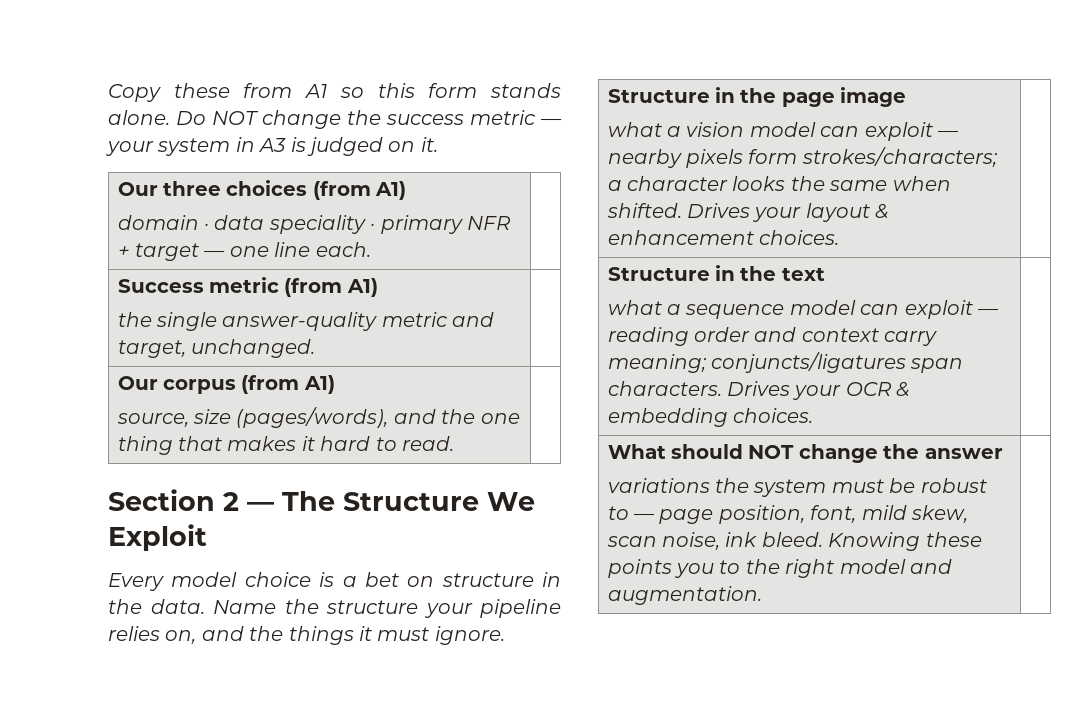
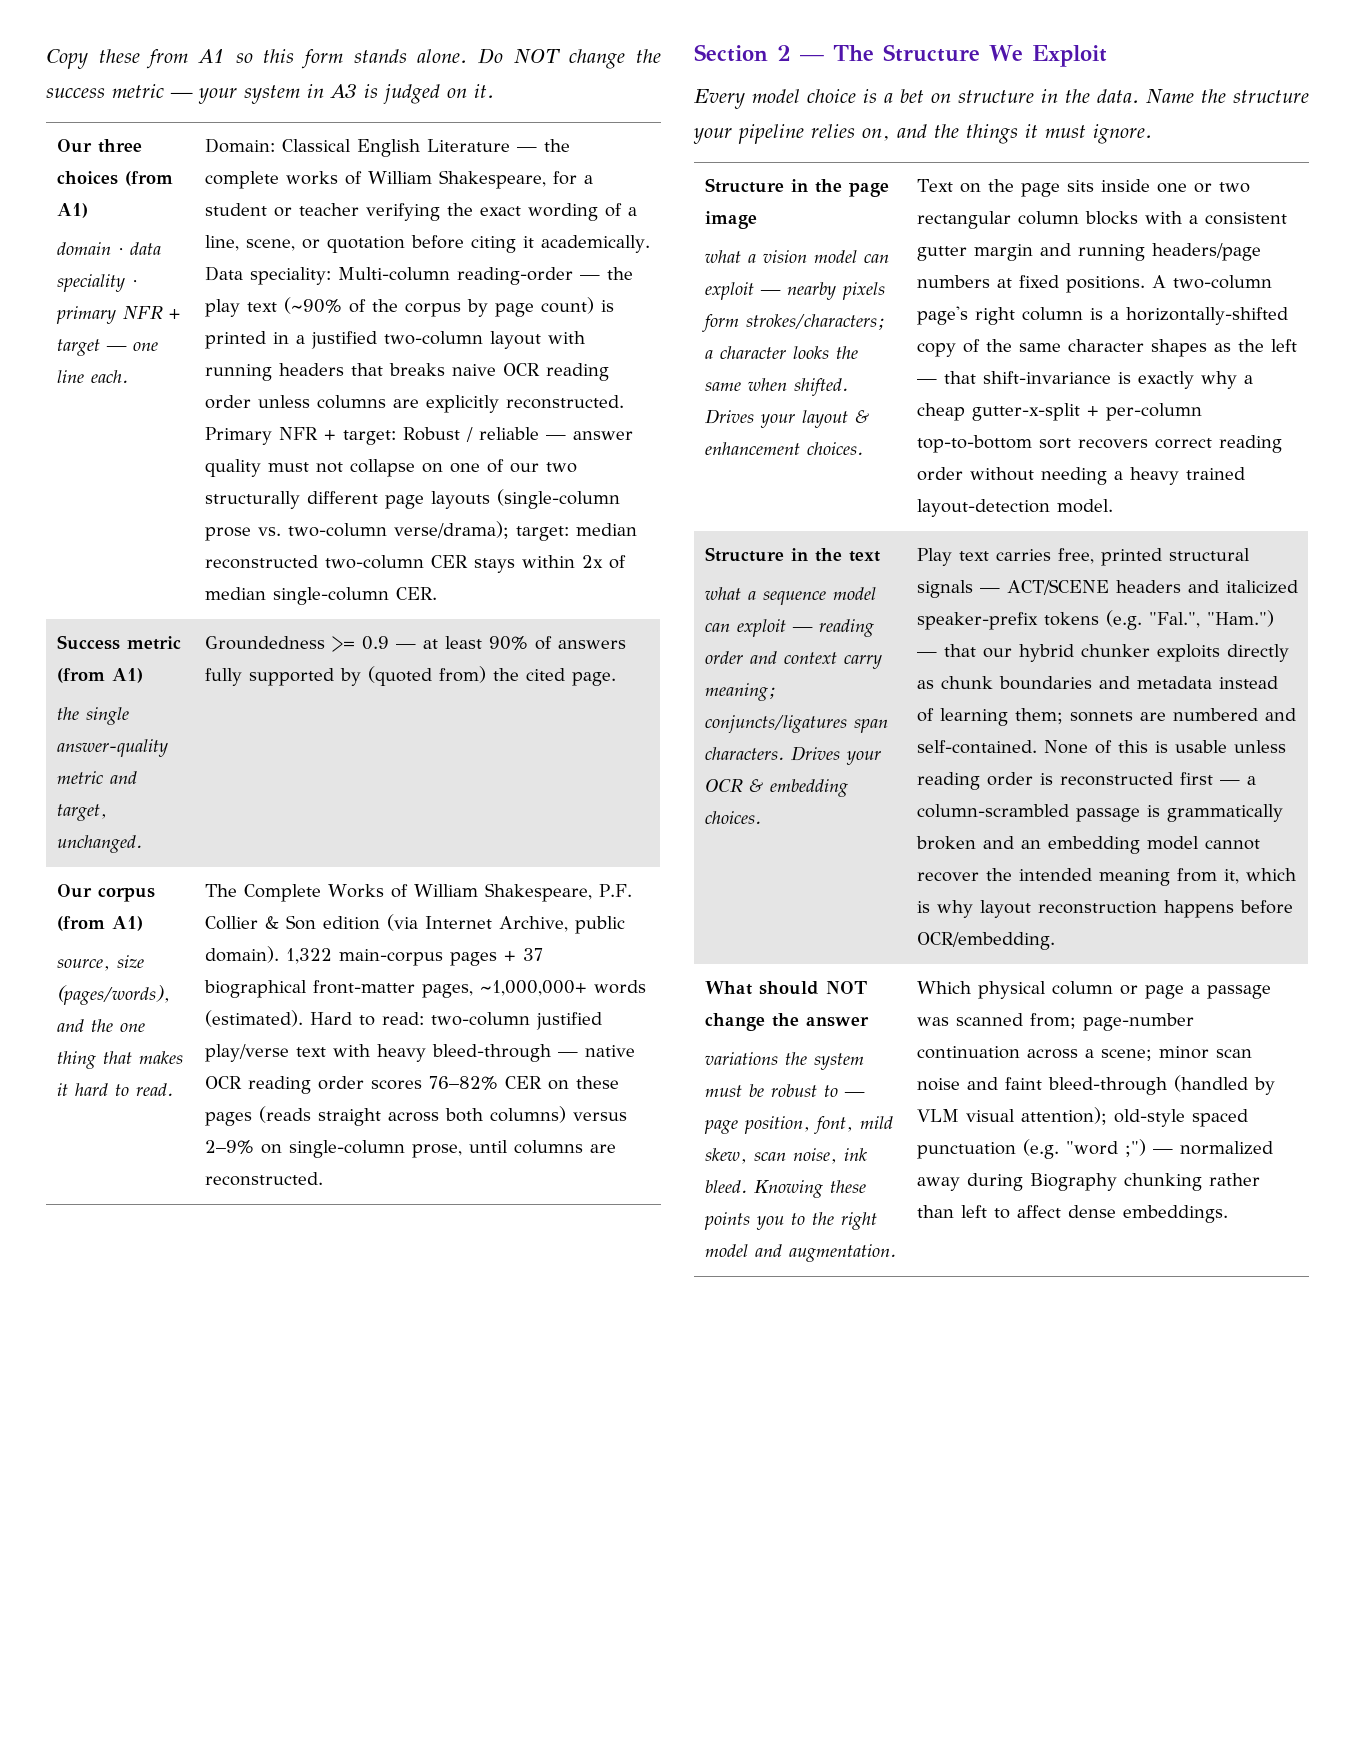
(371, 249) none -> [204,138,570,157] [204,170,593,189] [204,203,637,221] [204,235,650,253] [204,266,633,285] [204,297,614,317] [204,331,585,349] [204,363,609,381] [204,395,624,413] [204,427,633,445] [204,459,577,477] [204,489,620,509] [204,521,637,541] [204,555,626,573] [204,587,437,605] Domain: Classical English Literature — the complete works of William Shakespeare, for a student or teacher verifying the exact wording of a line, scene, or quotation before citing it academically. Data speciality: Multi-column reading-order — the play text (~90% of the corpus by page count) is printed in a justified two-column layout with running headers that breaks naive OCR reading order unless columns are explicitly reconstructed. Primary NFR + target: Robust / reliable — answer quality must not collapse on one of our two structurally different page layouts (single-column prose vs. two-column verse/drama); target: median reconstructed two-column CER stays within 2x of median single-column CER.
(315, 348) none -> [204,636,626,652] [204,666,616,686] Groundedness >= 0.9 — at least 90% of answers fully supported by (quoted from) the cited page.
(454, 443) none -> [204,883,632,902] [204,914,625,934] [204,946,543,966] [203,980,646,998] [204,1010,602,1030] [204,1044,635,1062] [204,1076,619,1094] [204,1106,627,1126] [204,1140,616,1158] [204,1172,323,1186] The Complete Works of William Shakespeare, P.F. Collier & Son edition (via Internet Archive, public domain). 1,322 main-corpus pages + 37 biographical front-matter pages, ~1,000,000+ words (estimated). Hard to read: two-column justified play/verse text with heavy bleed-through — native OCR reading order scores 76–82% CER on these pages (reads straight across both columns) versus 2–9% on single-column prose, until columns are reconstructed.
(839, 237) none -> [916,179,1250,197] [916,211,1287,229] [916,243,1261,261] [916,275,1272,293] [916,306,1288,325] [916,339,1297,357] [916,371,1253,389] [916,403,1202,421] [916,435,1282,453] [916,467,1245,485] [916,499,1113,517] Text on the page sits inside one or two rectangular column blocks with a consistent gutter margin and running headers/page numbers at fixed positions. A two-column page's right column is a horizontally-shifted copy of the same character shapes as the left — that shift-invariance is exactly why a cheap gutter-x-split + per-column top-to-bottom sort recovers correct reading order without needing a heavy trained layout-detection model.
(813, 415) none -> [916,548,1250,566] [916,579,1298,598] [916,610,1274,630] [916,644,1289,662] [916,676,1278,690] [916,708,1296,726] [916,740,1286,754] [916,772,1256,790] [916,804,1283,822] [915,836,1260,854] [916,868,1296,886] [916,900,1293,918] [916,932,1055,950] Play text carries free, printed structural signals — ACT/SCENE headers and italicized speaker-prefix tokens (e.g. "Fal.", "Ham.") — that our hybrid chunker exploits directly as chunk boundaries and metadata instead of learning them; sonnets are numbered and self-contained. None of this is usable unless reading order is reconstructed first — a column-scrambled passage is grammatically broken and an embedding model cannot recover the intended meaning from it, which is why layout reconstruction happens before OCR/embedding.
(762, 595) none -> [916,981,1271,999] [916,1013,1194,1031] [916,1046,1252,1061] [916,1075,1275,1095] [916,1107,1248,1127] [916,1139,1273,1159] [916,1173,1260,1191] [916,1205,1228,1223] Which physical column or page a passage was scanned from; page-number continuation across a scene; minor scan noise and faint bleed-through (handled by VLM visual attention); old-style spaced punctuation (e.g. "word ;") — normalized away during Biography chunking rather than left to affect dense embeddings.

